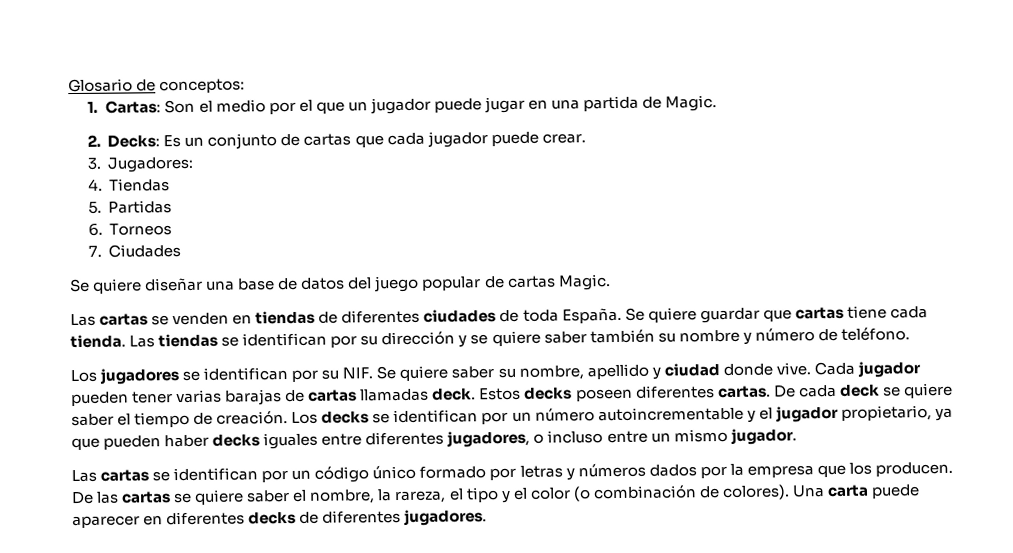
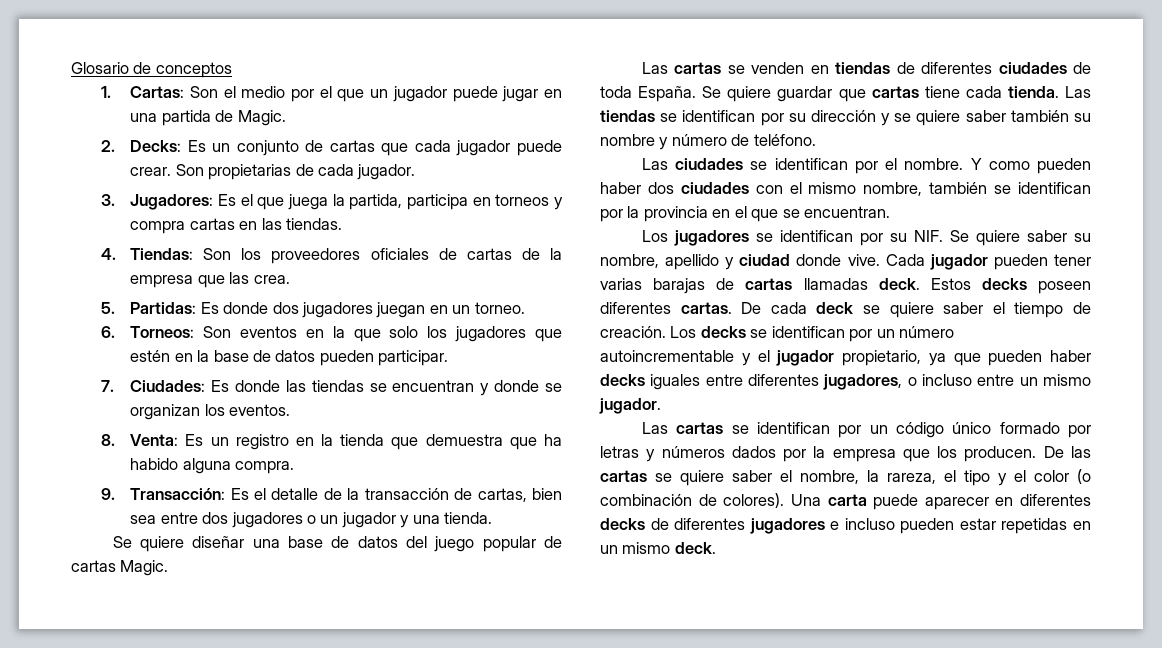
[159,78,246,94] conceptos: -> [155,62,232,78] conceptos
[86,156,195,173] [87,178,171,192] [87,200,173,214] [87,222,173,236] [87,244,182,258] // 3. Jugadores: // 4. Tiendas // 5. Partidas // 6. Torneos // 7. Ciudades -> [175,164,416,180] [100,194,564,210] [130,218,342,234] [100,248,562,264] [130,272,290,288] [100,302,525,318] [100,326,563,342] [130,350,449,366] [100,380,563,396] [130,404,291,420] [100,434,563,450] [130,458,295,474] [100,488,562,502] [130,512,493,528] Son propietarias de cada jugador. // 3. Jugadores: Es el que juega la partida, participa en torneos y compra cartas en las tiendas. // 4. Tiendas: Son los proveedores oficiales de cartas de la empresa que las crea. // 5. Partidas: Es donde dos jugadores juegan en un torneo. // 6. Torneos: Son eventos en la que solo los jugadores que estén en la base de datos pueden participar. // 7. Ciudades: Es donde las tiendas se encuentran y donde se organizan los eventos. // 8. Venta: Es un registro en la tienda que demuestra que ha habido alguna compra. // 9. Transacción: Es el detalle de la transacción de cartas, bien sea entre dos jugadores o un jugador y una tienda.
(910, 333) none -> [641,158,1091,174] [600,182,1091,196] [600,206,891,222] // Las ciudades se identifican por el nombre. Y como pueden haber dos ciudades con el mismo nombre, también se identifican por la provincia en el que se encuentran.
[404,509,488,526] jugadores. -> [749,518,1091,534] [600,542,716,554] jugadores e incluso pueden estar repetidas en un mismo deck.

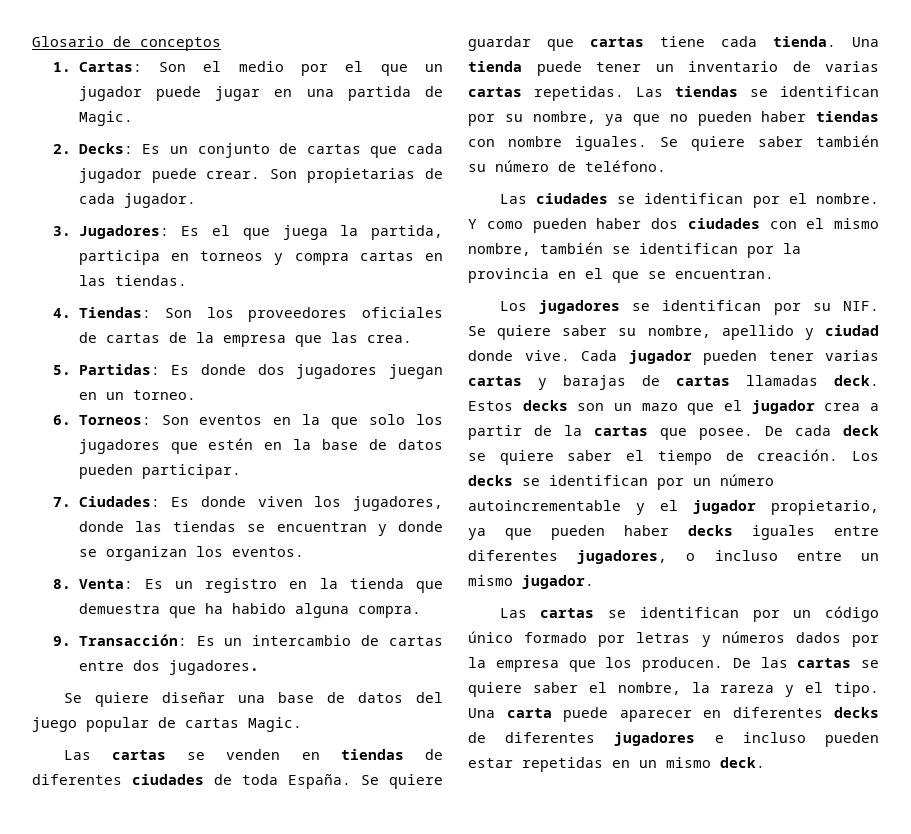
(280, 386) none -> [257,496,444,511] [78,521,124,532] viven los jugadores, donde
[254,488,562,502] [130,512,493,528] el detalle de la transacción de cartas, bien sea entre dos jugadores o un jugador y una tienda. -> [224,635,443,646] [78,660,259,675] un intercambio de cartas entre dos jugadores.
(1059, 92) none -> [852,37,879,47] [468,61,879,76] [468,86,624,101] Una tienda puede tener un inventario de varias cartas repetidas.
[810,110,912,126] dirección y se -> [532,111,879,126] [468,136,678,151] nombre, ya que no pueden haber tiendas con nombre iguales. Se
[600,134,669,150] nombre y -> (486, 168) none
(642, 284) none -> [468,376,547,390] cartas y
[1038,281,1091,294] [600,302,732,314] poseen diferentes cartas. -> [577,400,879,415] [468,425,753,440] son un mazo que el jugador crea a partir de la cartas que posee.
[887,469,1091,486] [600,493,785,508] rareza, el tipo y el color (o combinación de colores). -> [720,682,879,697] rareza y el tipo.

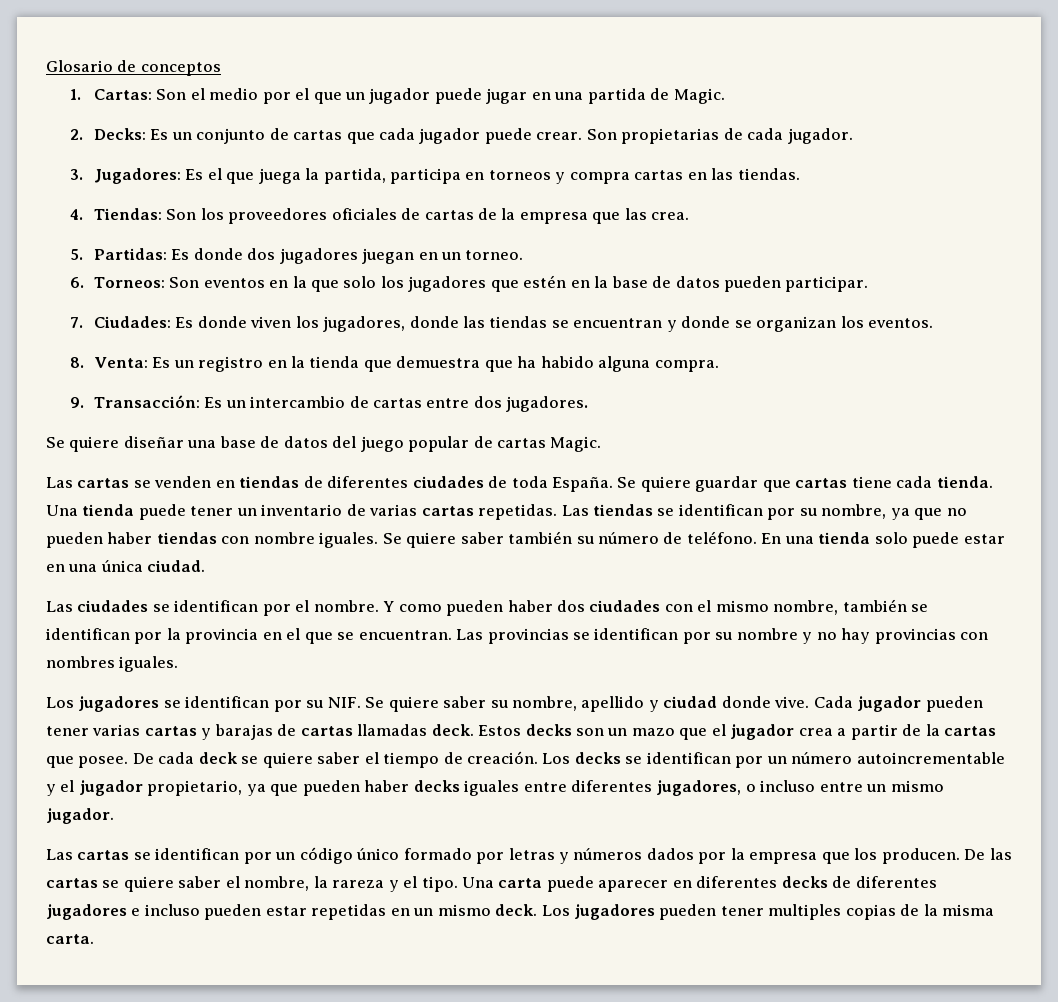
(666, 166) none -> [761,532,1005,548] [46,560,206,572] En una tienda solo puede estar en una única ciudad.
(774, 274) none -> [456,628,989,644] [46,656,179,672] Las provincias se identifican por su nombre y no hay provincias con nombres iguales.
(765, 762) none -> [541,904,995,920] [46,934,94,944] Los jugadores pueden tener multiples copias de la misma carta.

